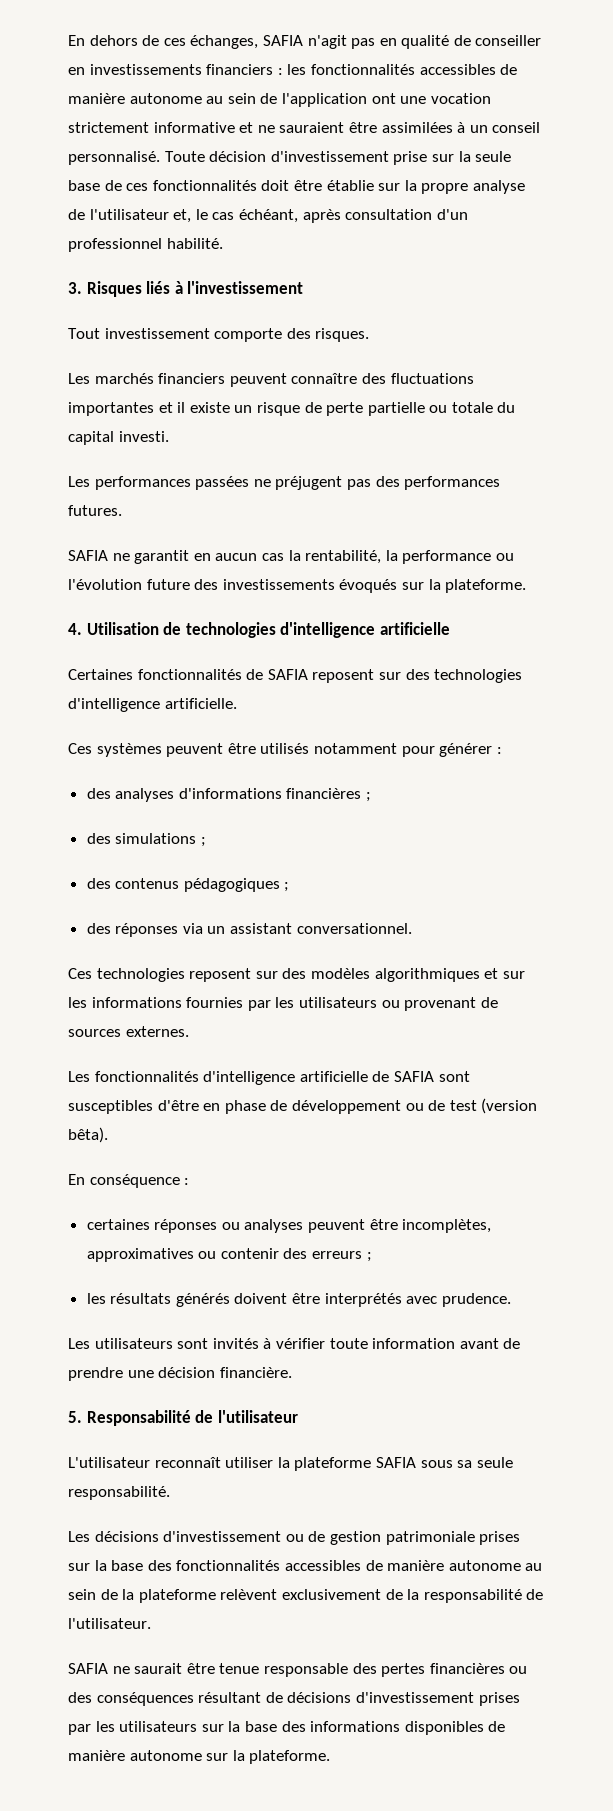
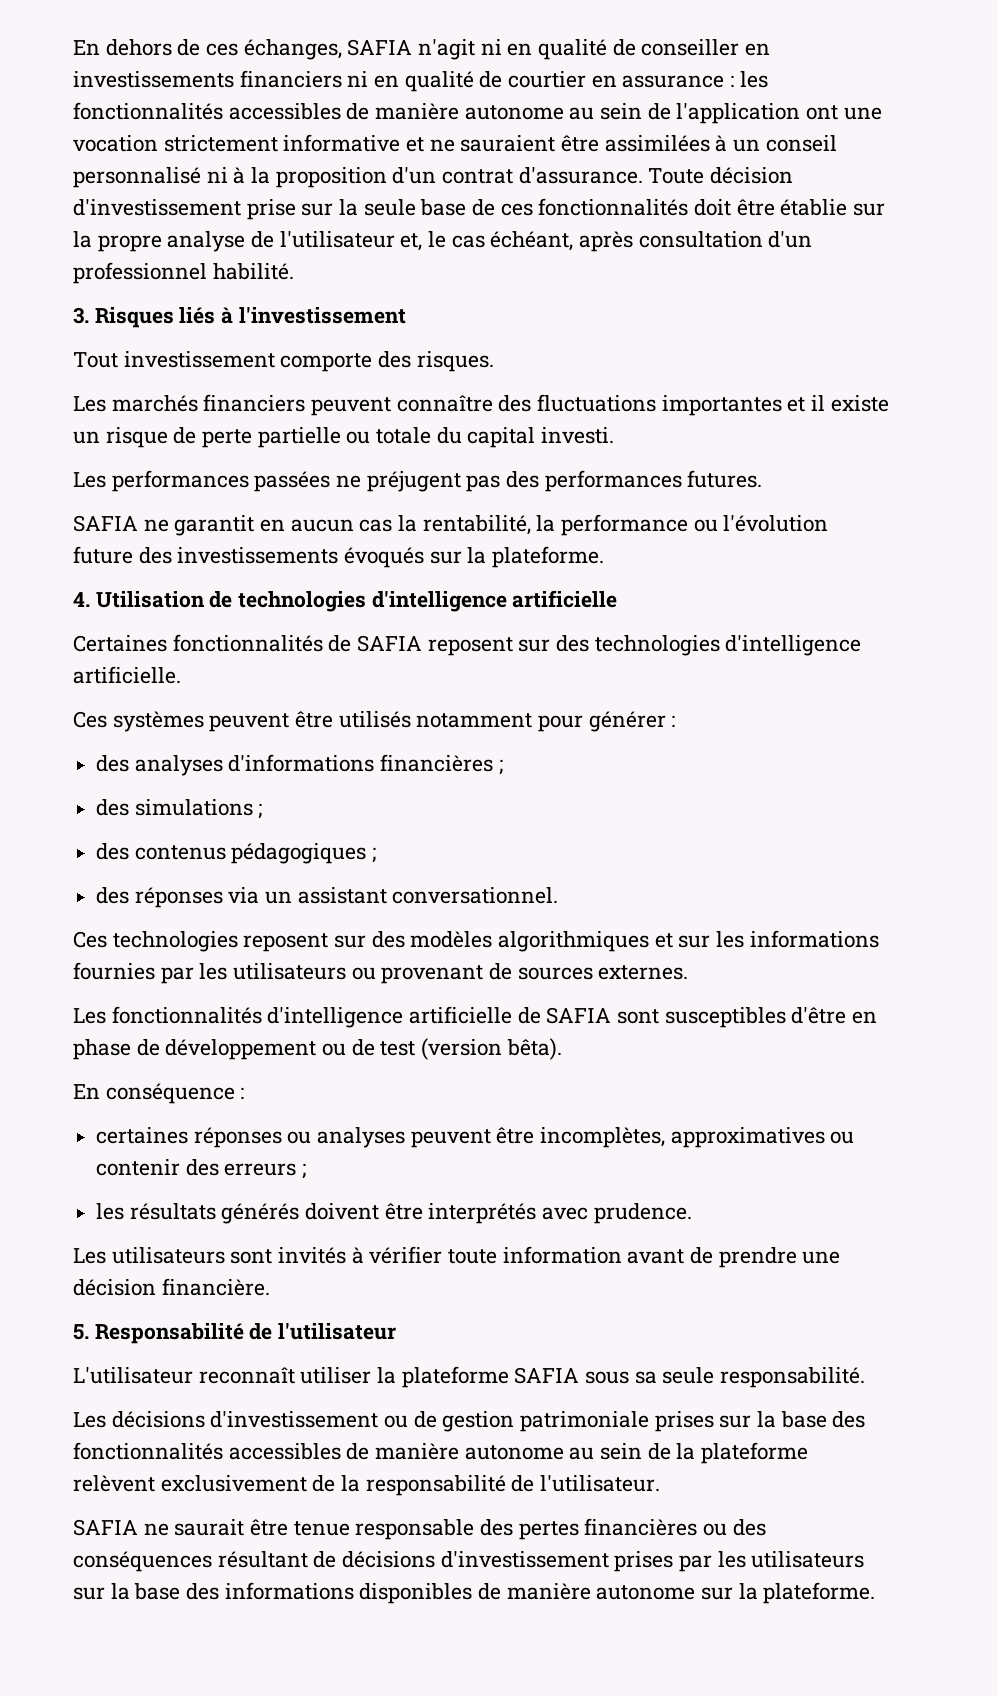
[351,38,376,49] pas -> [480,39,502,55] ni
(274, 69) none -> [347,71,725,92] ni en qualité de courtier en assurance
[68,151,160,165] personnalisé. -> [73,167,643,188] personnalisé ni à la proposition d'un contrat d'assurance.

